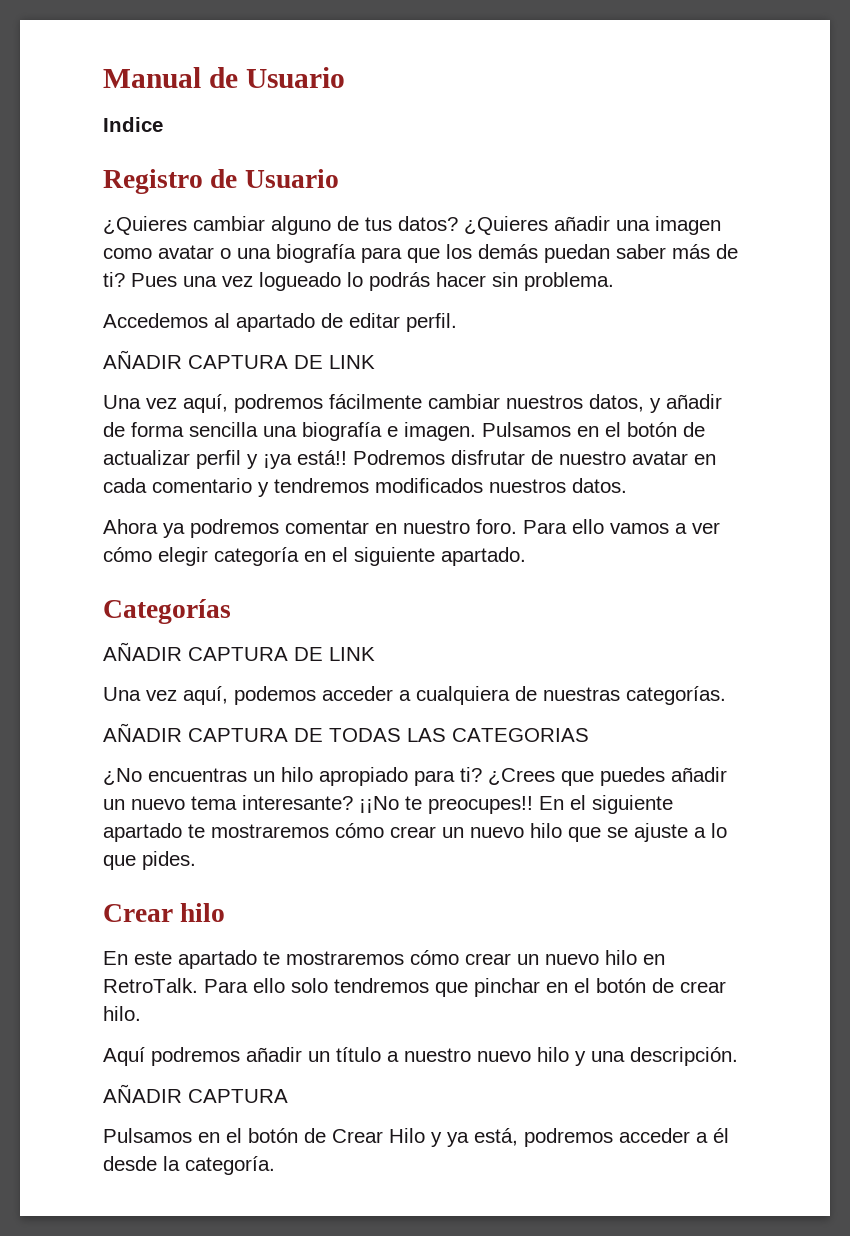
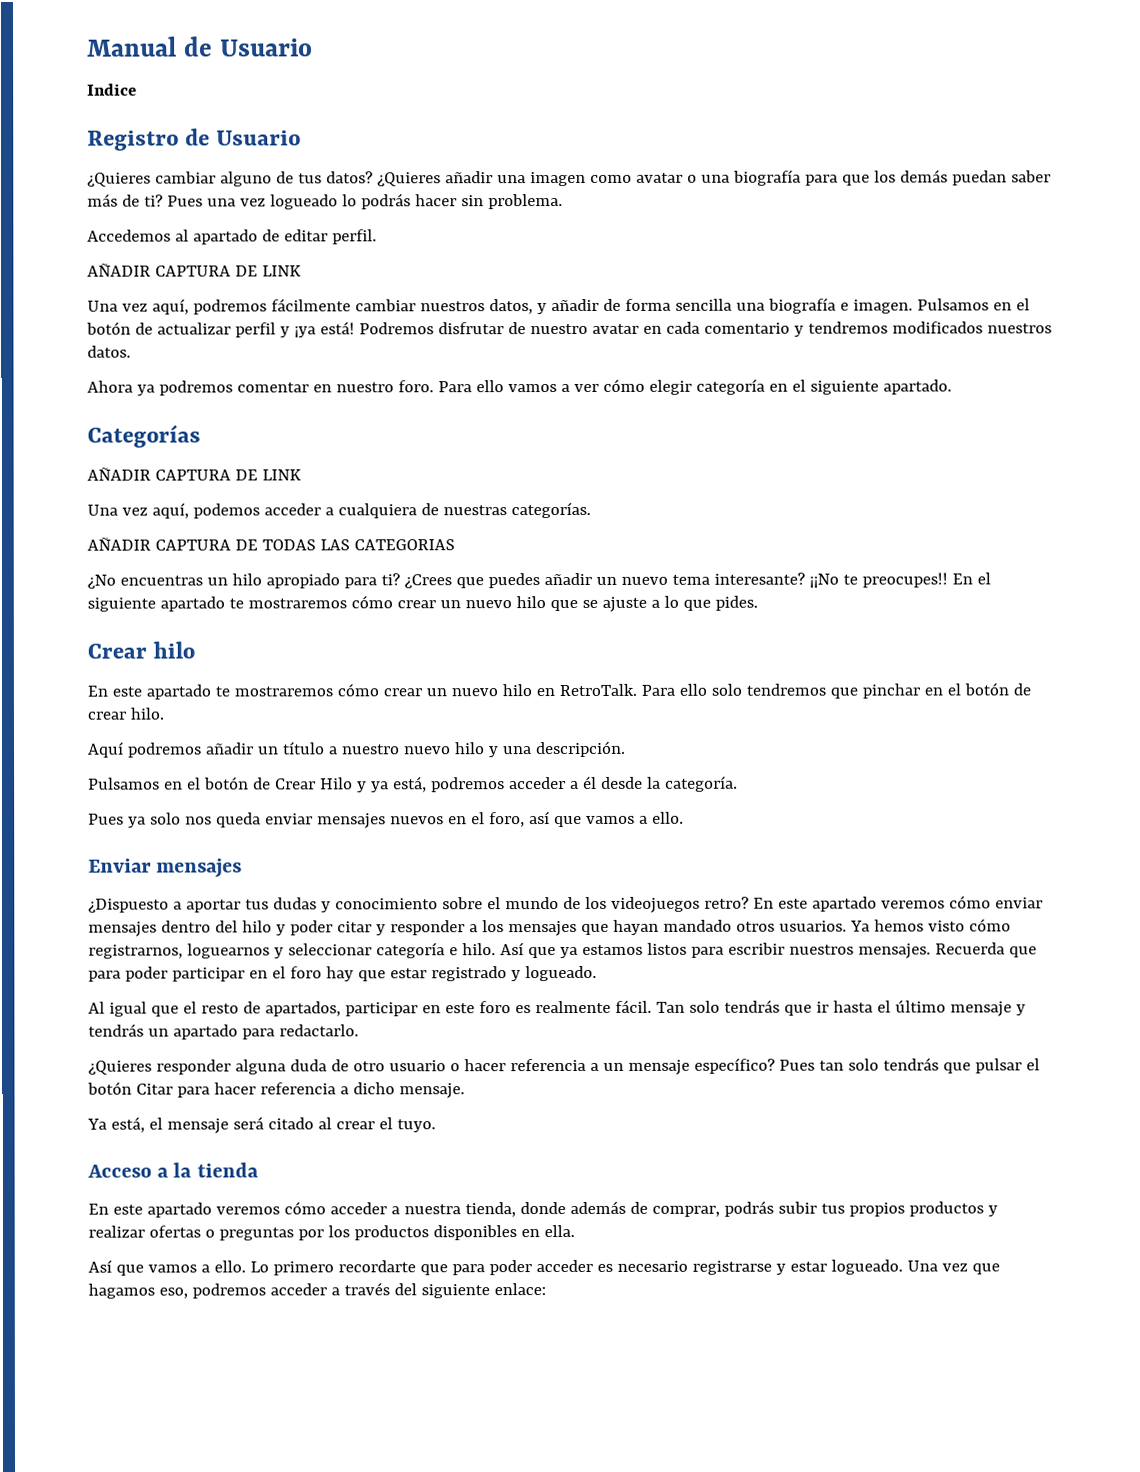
[297,450,347,465] está!! -> [319,321,355,335] está!
[103,1084,288,1103] // AÑADIR CAPTURA -> (626, 749) none
(275, 1165) none -> [88,811,684,829] [88,858,243,878] [88,895,1043,913] [88,918,1011,937] [88,942,1037,959] [88,965,597,982] [88,999,1026,1017] [88,1023,359,1040] [88,1057,1040,1075] [87,1081,465,1099] [87,1116,436,1134] [87,1162,259,1178] [88,1200,998,1218] [88,1224,575,1241] [88,1259,1000,1276] [88,1282,546,1299] // Pues ya solo nos queda enviar mensajes nuevos en el foro, así que vamos a ello. // Enviar mensajes // ¿Dispuesto a aportar tus dudas y conocimiento sobre el mundo de los videojuegos retro? En este apartado veremos cómo enviar mensajes dentro del hilo y poder citar y responder a los mensajes que hayan mandado otros usuarios. Ya hemos visto cómo registrarnos, loguearnos y seleccionar categoría e hilo. Así que ya estamos listos para escribir nuestros mensajes. Recuerda que para poder participar en el foro hay que estar registrado y logueado. // Al igual que el resto de apartados, participar en este foro es realmente fácil. Tan solo tendrás que ir hasta el último mensaje y tendrás un apartado para redactarlo. // ¿Quieres responder alguna duda de otro usuario o hacer referencia a un mensaje específico? Pues tan solo tendrás que pulsar el botón Citar para hacer referencia a dicho mensaje. // Ya está, el mensaje será citado al crear el tuyo. // Acceso a la tienda // En este apartado veremos cómo acceder a nuestra tienda, donde además de comprar, podrás subir tus propios productos y realizar ofertas o preguntas por los productos disponibles en ella. // Así que vamos a ello. Lo primero recordarte que para poder acceder es necesario registrarse y estar logueado. Una vez que hagamos eso, podremos acceder a través del siguiente enlace:

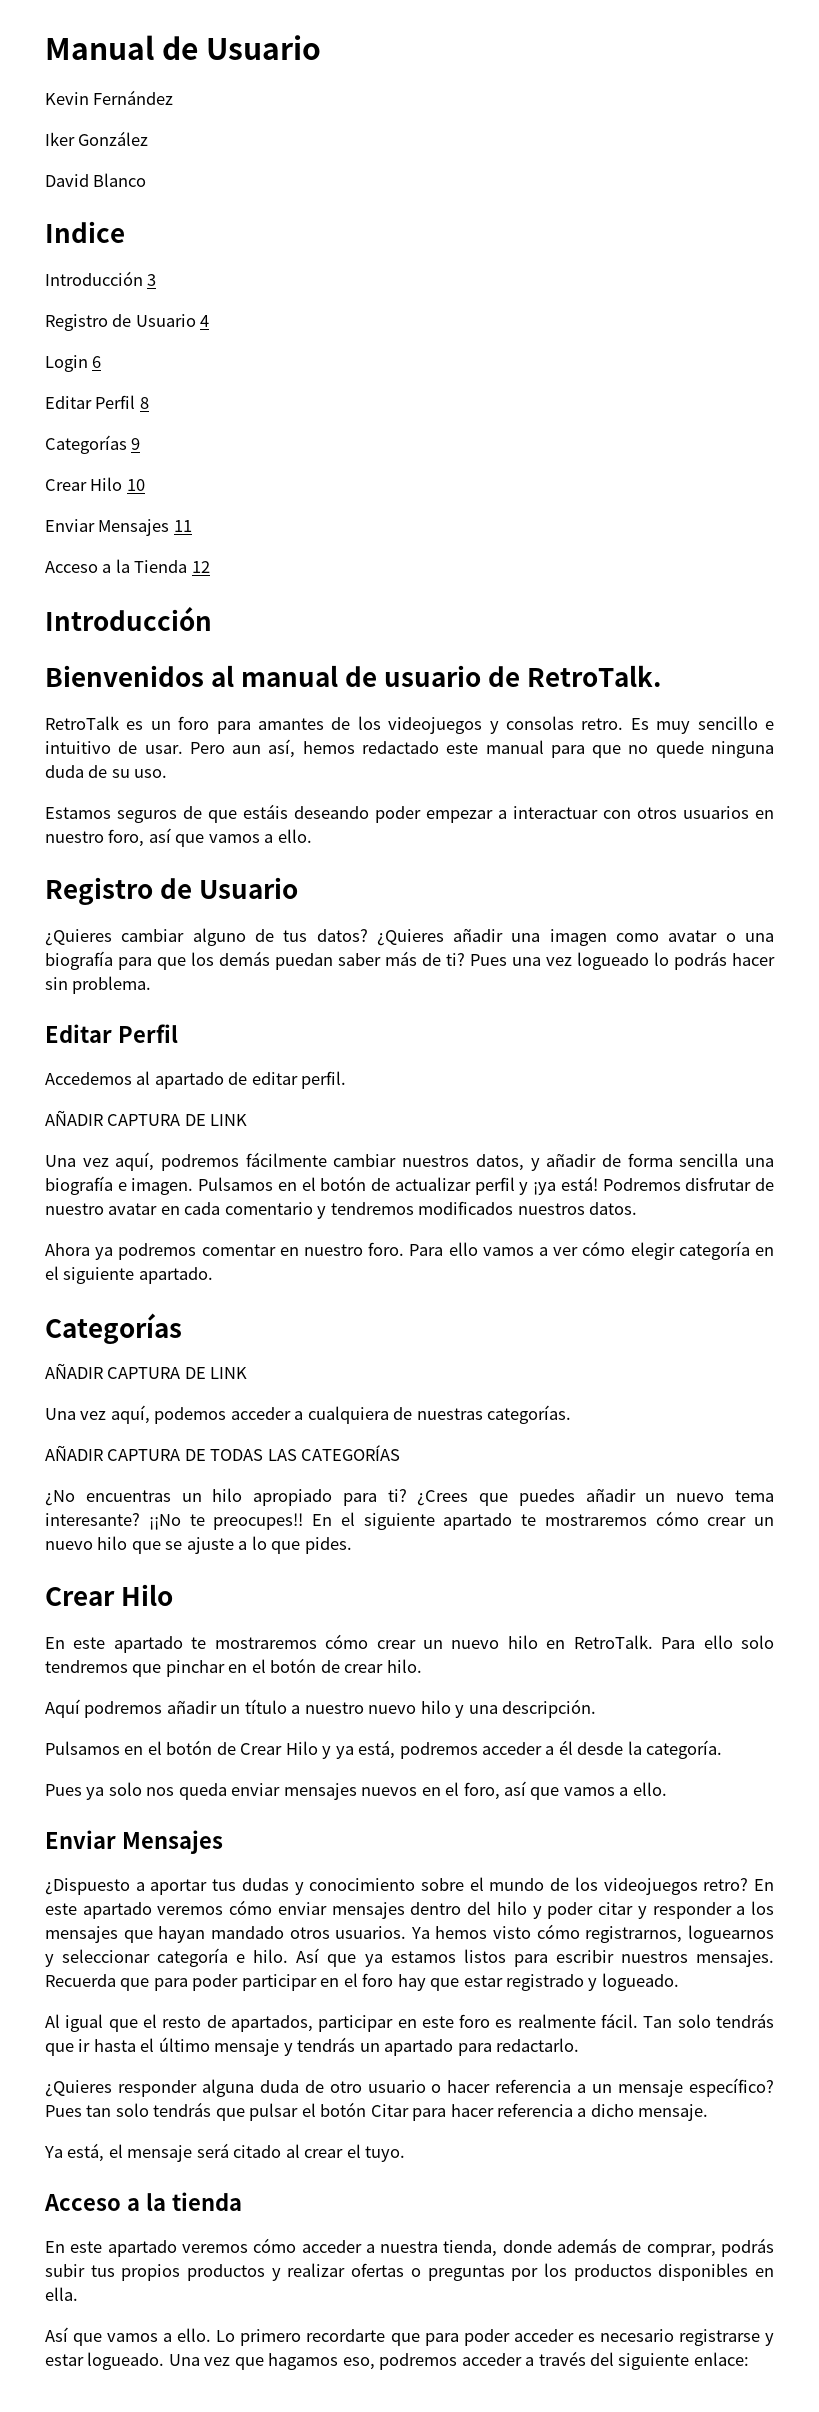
[87,83,137,96] Indice -> [45,90,174,105] [45,131,149,146] [45,173,147,187] [45,221,125,243] [45,271,157,286] [45,314,210,331] [45,355,102,372] [45,395,149,409] [45,435,141,454] [45,477,145,491] [45,519,192,536] [45,559,210,573] [45,606,212,631] [45,665,662,687] [45,716,774,734] [45,739,775,758] [45,765,168,778] [45,804,774,823] [45,828,312,847] Kevin Fernández // Iker González // David Blanco // Indice // Introducción 3 // Registro de Usuario 4 // Login 6 // Editar Perfil 8 // Categorías 9 // Crear Hilo 10 // Enviar Mensajes 11 // Acceso a la Tienda 12 // Introducción // Bienvenidos al manual de usuario de RetroTalk. // RetroTalk es un foro para amantes de los videojuegos y consolas retro. Es muy sencillo e intuitivo de usar. Pero aun así, hemos redactado este manual para que no quede ninguna duda de su uso. // Estamos seguros de que estáis deseando poder empezar a interactuar con otros usuarios en nuestro foro, así que vamos a ello.
(563, 202) none -> [45,1024,178,1043] // Editar Perfil
[353,539,455,551] CATEGORIAS -> [301,1445,401,1461] CATEGORÍAS
[153,641,196,659] hilo -> [121,1584,174,1606] Hilo
[156,858,243,878] mensajes -> [121,1830,223,1854] Mensajes

